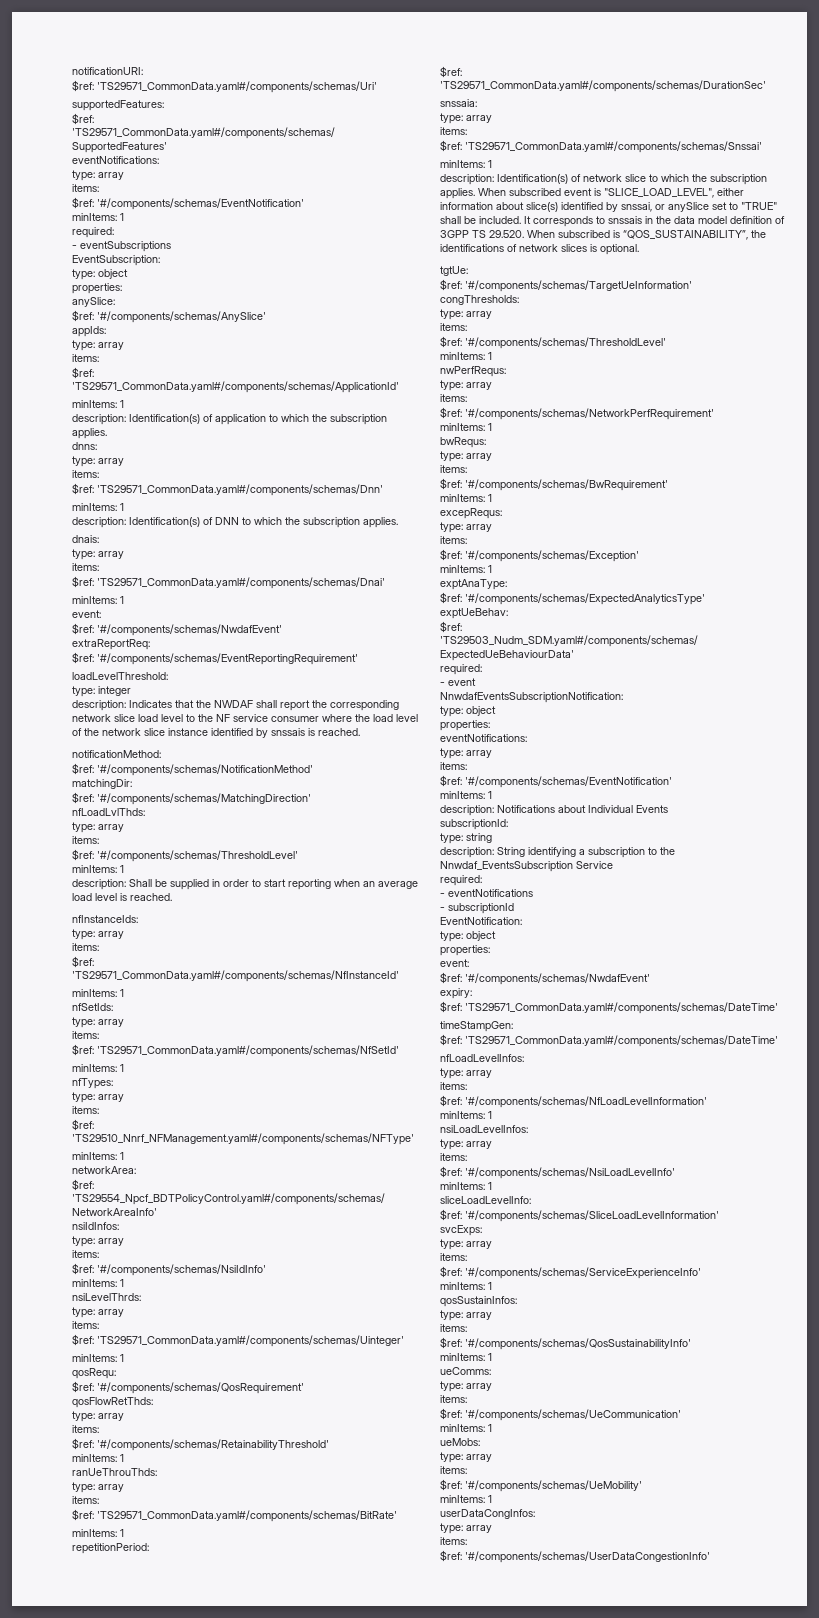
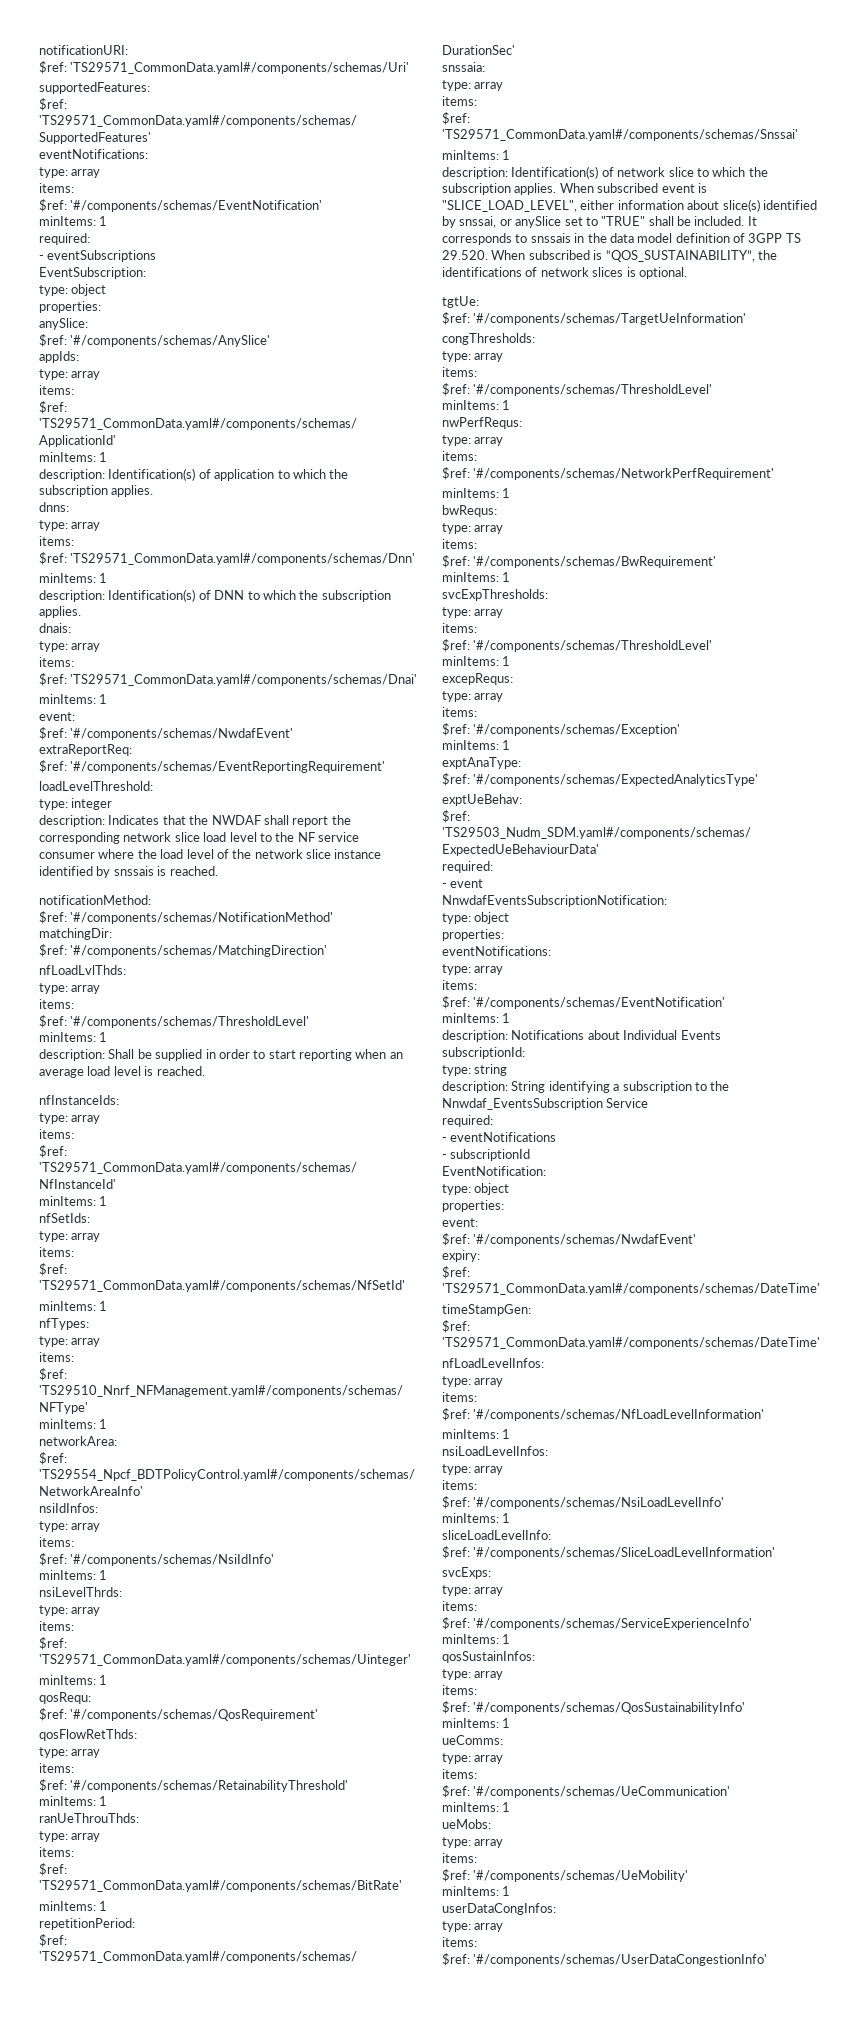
(492, 498) none -> [442,589,548,601] [442,607,504,618] [442,623,477,633] [442,639,713,652] [442,656,511,666] // svcExpThresholds: // type: array // items: // $ref: '#/components/schemas/ThresholdLevel' // minItems: 1

